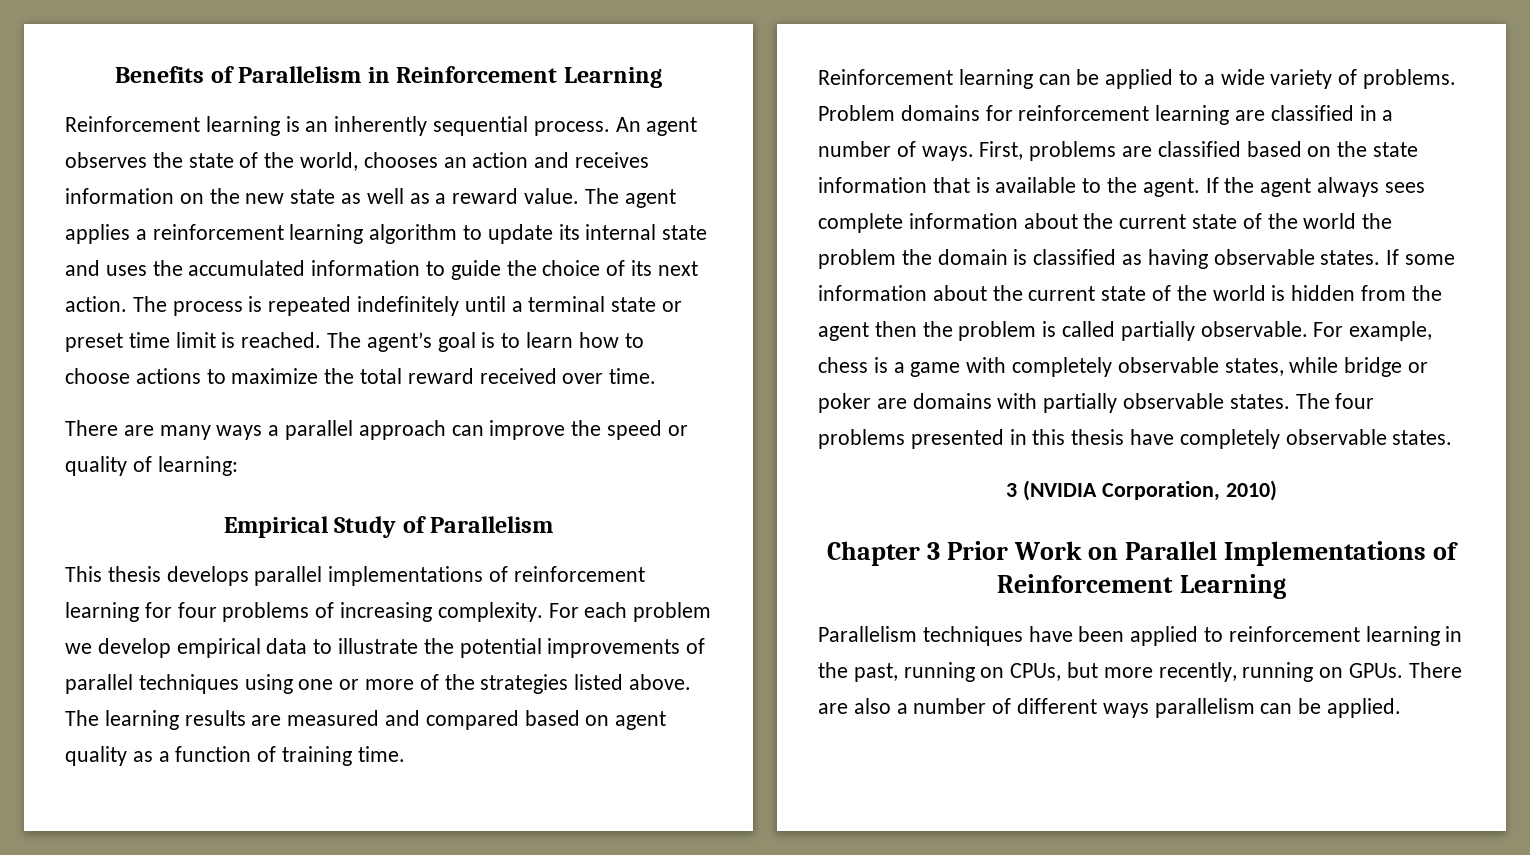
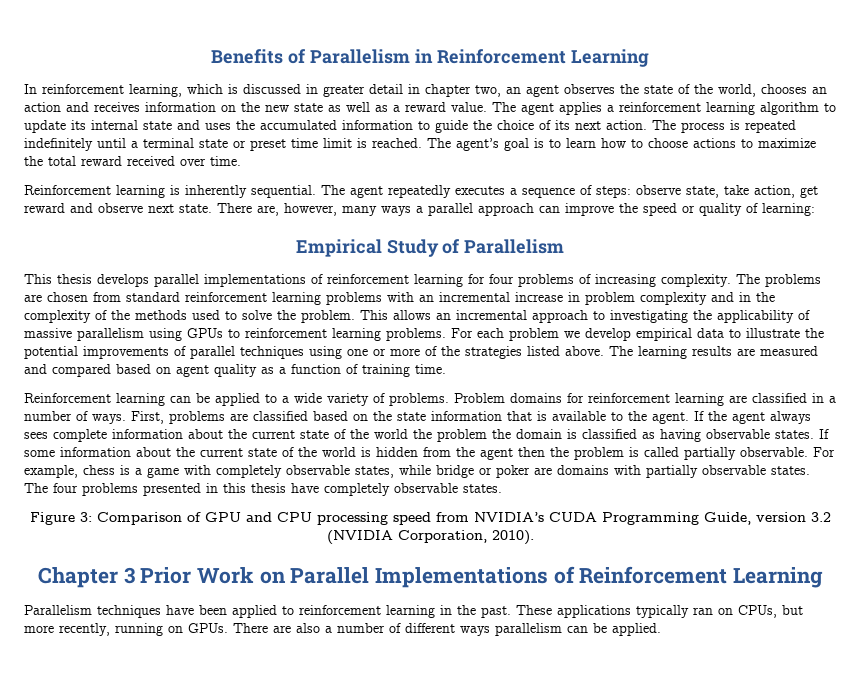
[65,116,641,136] Reinforcement learning is an inherently sequential process. An -> [24,84,521,97] In reinforcement learning, which is discussed in greater detail in chapter two, an
[65,420,154,436] There are -> [24,185,818,198] [24,203,337,216] Reinforcement learning is inherently sequential. The agent repeatedly executes a sequence of steps: observe state, take action, get reward and observe next state. There are, however,
(543, 612) none -> [736,274,821,287] [24,292,775,305] [24,310,810,323] [24,328,446,341] The problems are chosen from standard reinforcement learning problems with an incremental increase in problem complexity and in the complexity of the methods used to solve the problem. This allows an incremental approach to investigating the applicability of massive parallelism using GPUs to reinforcement learning problems.
[1006,483,1018,497] 3 -> [29,512,831,525] Figure 3: Comparison of GPU and CPU processing speed from NVIDIA’s CUDA Programming Guide, version 3.2
[1225,480,1277,501] 2010) -> [491,530,534,545] 2010).
[853,662,975,682] past, running -> [481,605,713,618] past. These applications typically ran

